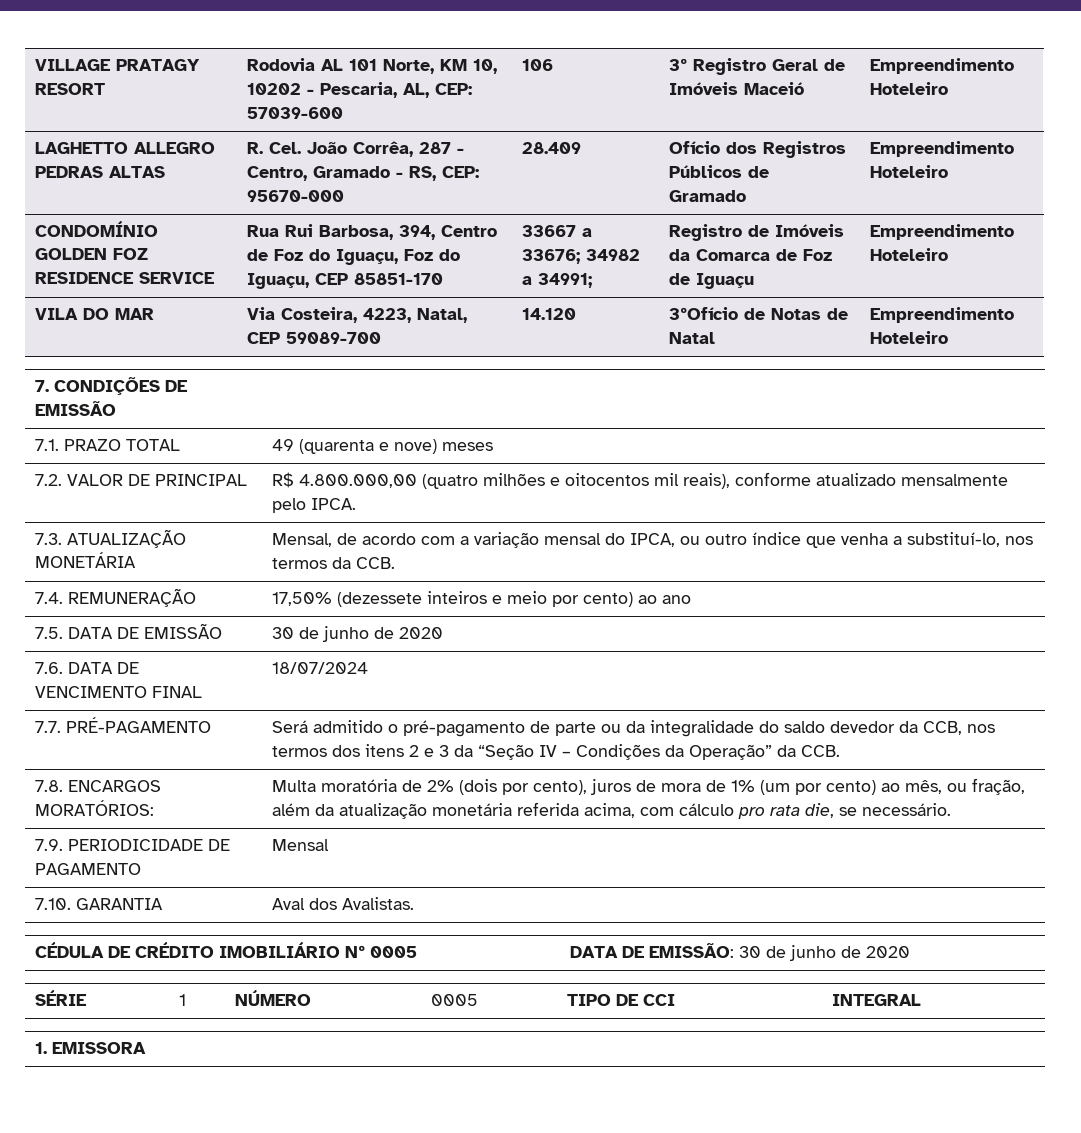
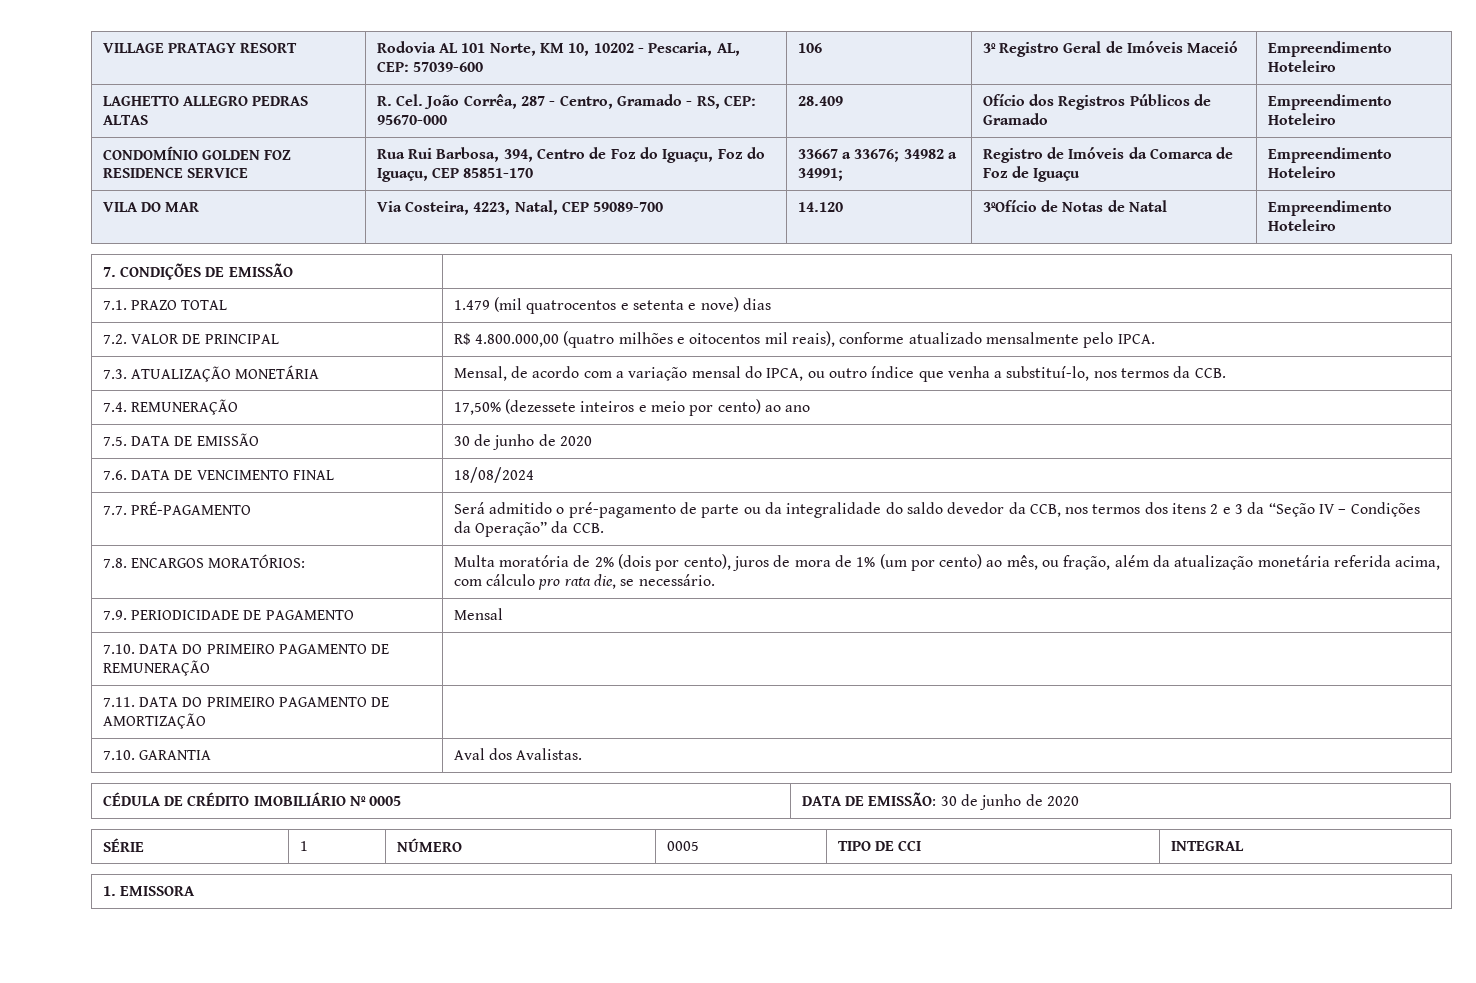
[271,439,374,454] 49 (quarenta -> [453,297,684,314] 1.479 (mil quatrocentos e setenta
[441,442,493,451] meses -> [742,298,771,310] dias
[271,662,368,674] 18/07/2024 -> [453,467,534,483] 18/08/2024
(329, 845) none -> [102,644,390,654] [102,660,210,676] [102,697,390,707] [102,713,206,729] // 7.10. DATA DO PRIMEIRO PAGAMENTO DE REMUNERAÇÃO | // 7.11. DATA DO PRIMEIRO PAGAMENTO DE AMORTIZAÇÃO |

